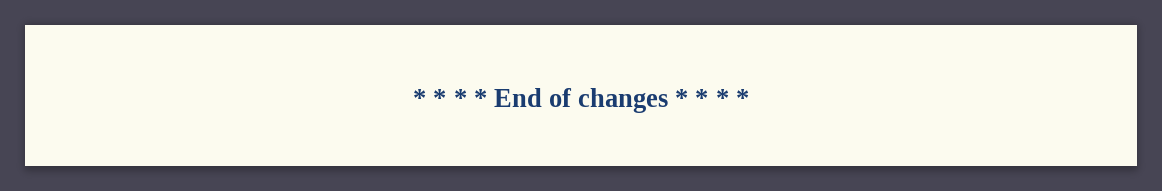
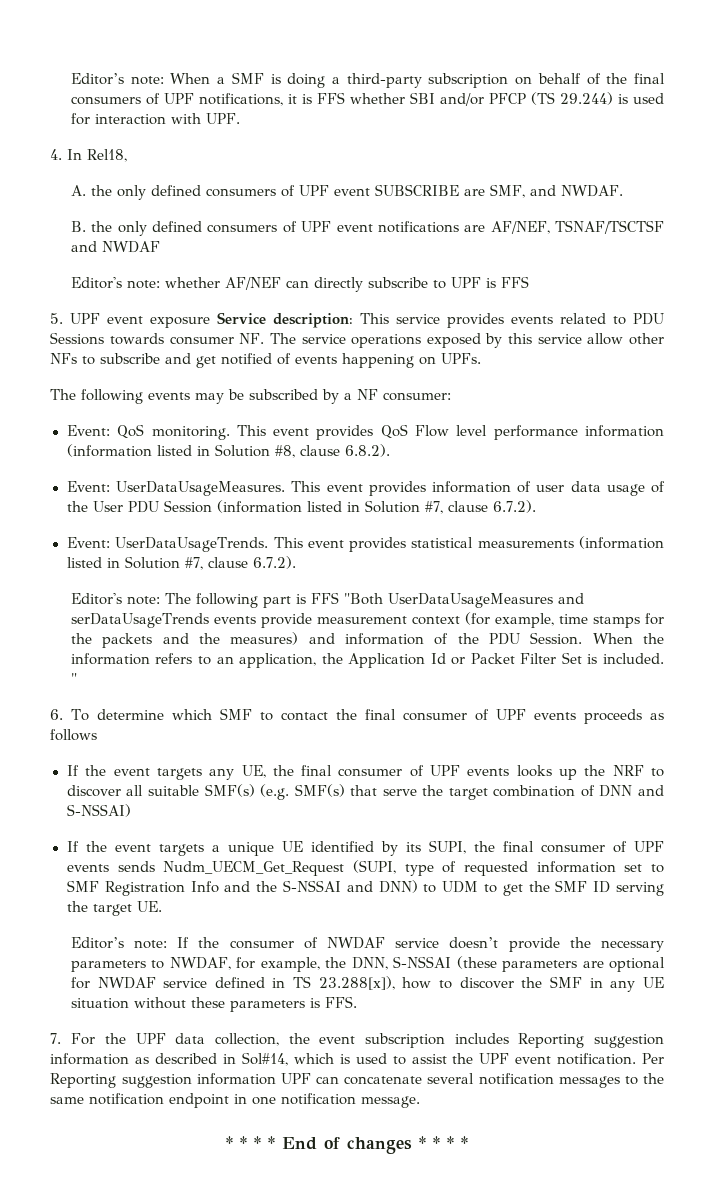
(413, 98) none -> [70,72,665,88] [70,92,664,106] [70,113,240,125] [50,149,128,162] [70,184,623,200] [70,220,664,236] [70,241,160,253] [70,276,529,292] [50,312,664,328] [50,332,664,348] [50,353,482,368] [50,389,452,404] [66,424,664,440] [66,444,390,458] [66,481,665,496] [66,500,536,514] [66,536,664,552] [66,556,296,570] [70,592,584,608] [70,612,664,628] [70,632,664,648] [70,652,664,668] [70,673,77,684] [50,708,664,724] [50,729,98,741] [66,765,665,780] [66,784,664,800] [66,804,131,817] [66,840,664,856] [66,860,664,876] [66,880,665,896] [66,901,162,916] [70,937,664,952] [70,956,665,972] [70,976,664,992] [70,996,357,1012] [50,1033,665,1048] [50,1052,664,1066] [50,1073,665,1088] [50,1093,421,1108] Editor’s note: When a SMF is doing a third-party subscription on behalf of the final consumers of UPF notifications, it is FFS whether SBI and/or PFCP (TS 29.244) is used for interaction with UPF. // 4. In Rel18, // A. the only defined consumers of UPF event SUBSCRIBE are SMF, and NWDAF. // B. the only defined consumers of UPF event notifications are AF/NEF, TSNAF/TSCTSF and NWDAF // Editor's note: whether AF/NEF can directly subscribe to UPF is FFS // 5. UPF event exposure Service description: This service provides events related to PDU Sessions towards consumer NF. The service operations exposed by this service allow other NFs to subscribe and get notified of events happening on UPFs. // The following events may be subscribed by a NF consumer: // Event: QoS monitoring. This event provides QoS Flow level performance information (information listed in Solution #8, clause 6.8.2). // Event: UserDataUsageMeasures. This event provides information of user data usage of the User PDU Session (information listed in Solution #7, clause 6.7.2). // Event: UserDataUsageTrends. This event provides statistical measurements (information listed in Solution #7, clause 6.7.2). // Editor's note: The following part is FFS "Both UserDataUsageMeasures and serDataUsageTrends events provide measurement context (for example, time stamps for the packets and the measures) and information of the PDU Session. When the information refers to an application, the Application Id or Packet Filter Set is included. " // 6. To determine which SMF to contact the final consumer of UPF events proceeds as follows // If the event targets any UE, the final consumer of UPF events looks up the NRF to discover all suitable SMF(s) (e.g. SMF(s) that serve the target combination of DNN and S-NSSAI) // If the event targets a unique UE identified by its SUPI, the final consumer of UPF events sends Nudm_UECM_Get_Request (SUPI, type of requested information set to SMF Registration Info and the S-NSSAI and DNN) to UDM to get the SMF ID serving the target UE. // Editor’s note: If the consumer of NWDAF service doesn’t provide the necessary parameters to NWDAF, for example, the DNN, S-NSSAI (these parameters are optional for NWDAF service defined in TS 23.288[x]), how to discover the SMF in any UE situation without these parameters is FFS. // 7. For the UPF data collection, the event subscription includes Reporting suggestion information as described in Sol#14, which is used to assist the UPF event notification. Per Reporting suggestion information UPF can concatenate several notification messages to the same notification endpoint in one notification message. //

